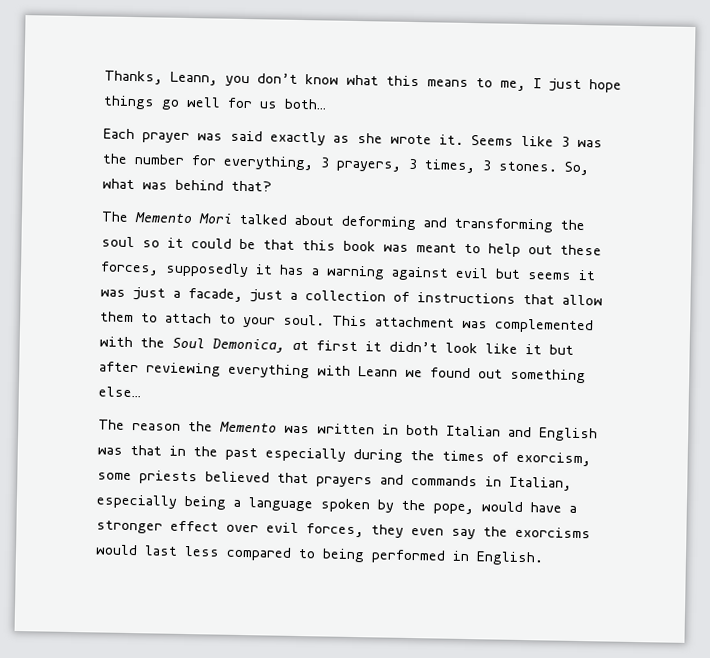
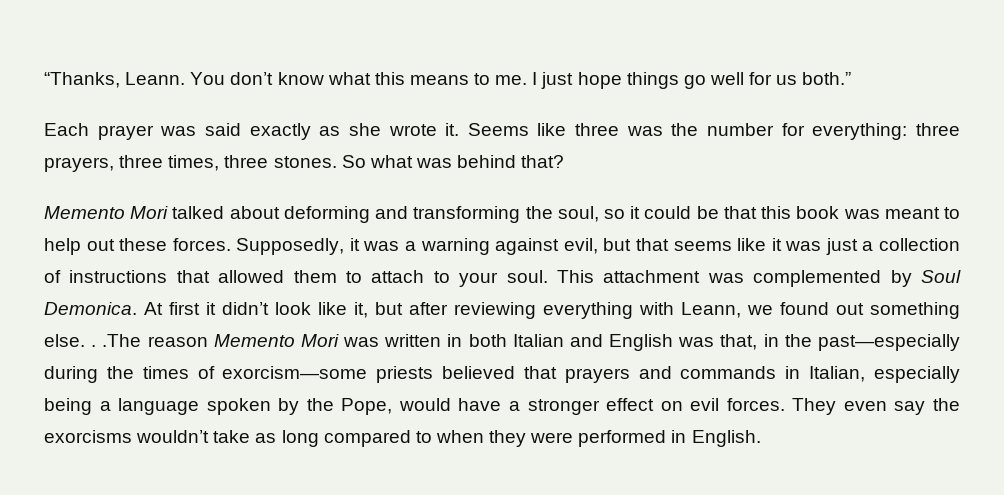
[104,70,250,87] Thanks, Leann, you -> [44,72,226,88] “Thanks, Leann. You
[500,80,526,91] me, -> [495,75,528,85] me.
[284,98,327,110] both… -> [802,72,852,85] both.”
[561,136,570,147] 3 -> [575,123,620,136] three
[223,155,590,176] everything, 3 prayers, 3 times, 3 stones. So, -> [812,123,960,140] [44,155,366,172] everything: three prayers, three times, three stones. So
[101,211,129,222] The -> (565, 161) none
[101,236,135,248] soul -> [557,206,599,222] soul,
[100,261,572,281] forces, supposedly it has a warning against evil but seems -> [172,238,767,255] forces. Supposedly, it was a warning against evil, but that seems like
[188,288,298,303] facade, just a -> (874, 246) none
[562,294,603,306] allow -> [218,270,285,283] allowed
[99,336,309,353] with the Soul Demonica, at -> [890,270,961,287] [44,302,163,315] by Soul Demonica. At
[525,344,542,355] it -> [354,302,368,318] it,
[358,366,398,377] Leann -> [681,302,741,318] Leann,
[98,386,141,398] [98,419,277,433] else… // The reason the Memento -> [44,334,339,347] else. . .The reason Memento Mori
[130,445,162,456] that -> [720,334,758,350] that,
[225,447,346,462] past especially -> [817,334,960,351] past—especially
[516,451,591,467] [97,472,132,481] exorcism, some -> [222,366,368,379] exorcism—some
[433,503,474,515] pope, -> [341,398,393,415] Pope,
[226,522,591,540] [95,544,365,563] over evil forces, they even say the exorcisms would last less compared to being -> [660,398,960,415] [44,430,574,447] on evil forces. They even say the exorcisms wouldn’t take as long compared to when they were

